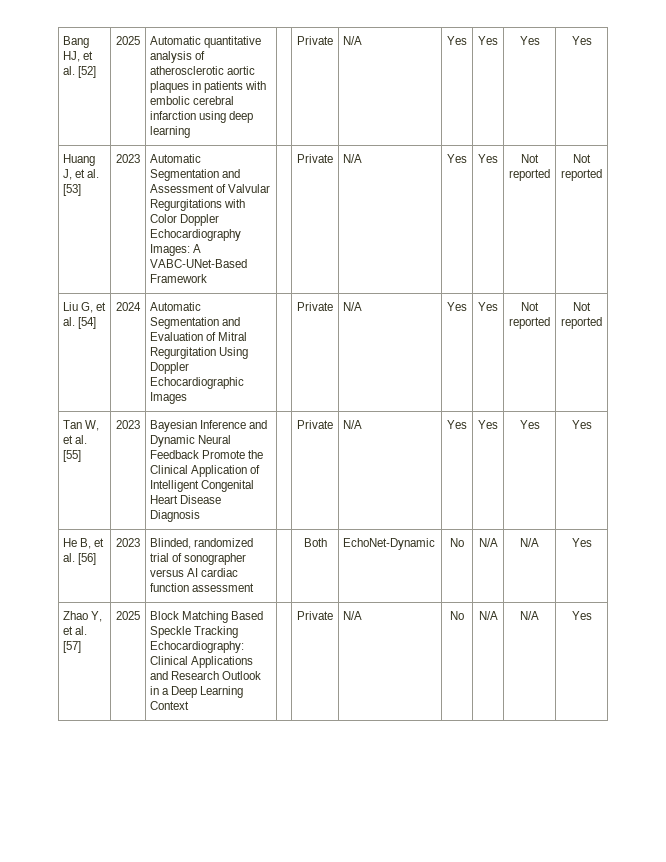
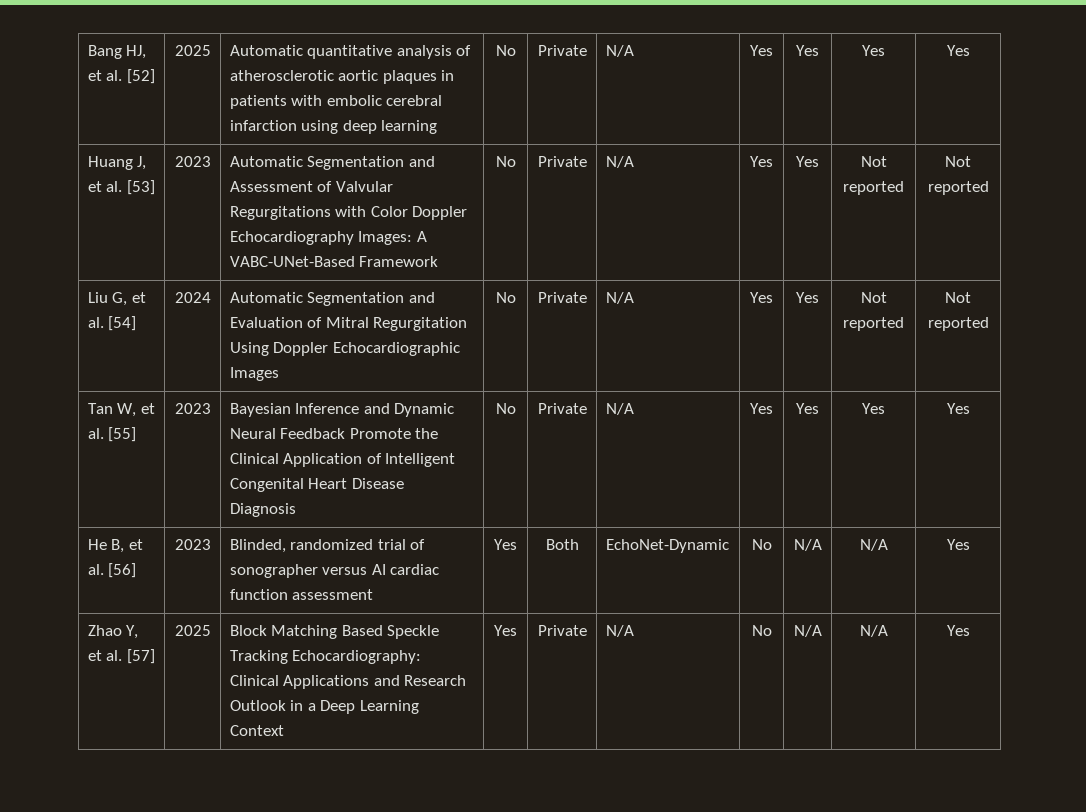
(190, 132) none -> [495,45,516,56] No
(207, 278) none -> [495,156,516,167] No
(187, 398) none -> [495,292,516,303] No
(200, 516) none -> [495,403,516,414] No
(254, 587) none -> [494,539,517,550] Yes
(189, 705) none -> [494,625,517,636] Yes

